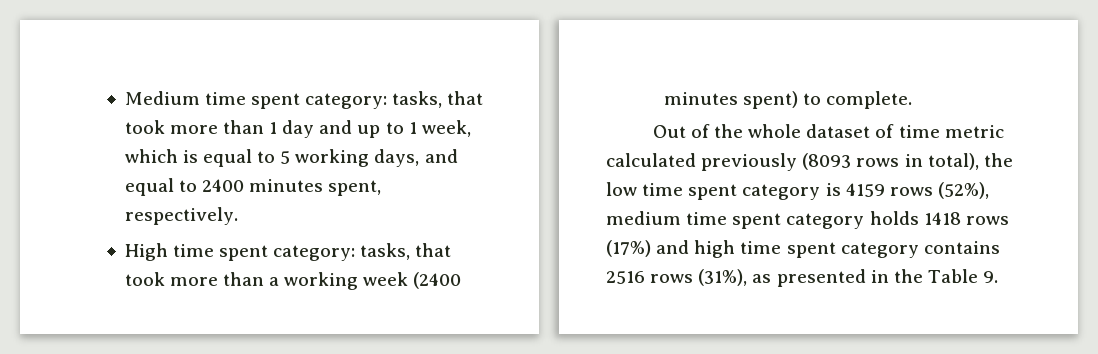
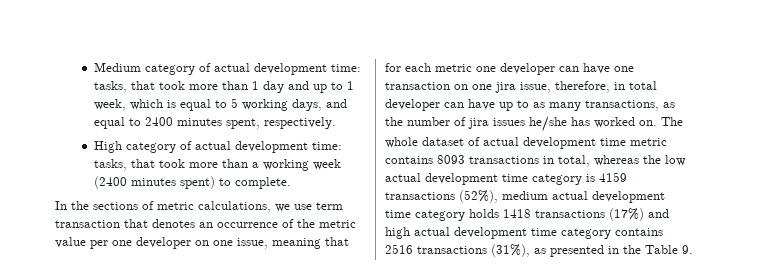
[204,92,388,109] time spent category: -> [144,63,361,75] category of actual development time:
[172,244,356,261] time spent category: -> [125,141,342,153] category of actual development time:
[652,124,1004,138] [606,153,1013,171] [606,182,738,200] Out of the whole dataset of time metric calculated previously (8093 rows in total), the low time spent -> [55,201,343,213] [55,219,356,228] [55,237,349,249] [385,63,634,75] [385,81,657,93] [385,99,675,111] [385,116,683,132] [385,137,667,149] [385,155,686,167] [385,173,528,185] In the sections of metric calculations, we use term transaction that denotes an occurrence of the metric value per one developer on one issue, meaning that for each metric one developer can have one transaction on one jira issue, therefore, in total developer can have up to as many transactions, as the number of jira issues he/she has worked on. The whole dataset of actual development time metric contains 8093 transactions in total, whereas the low actual development time
[889,187,933,196] rows -> [385,192,455,200] transactions
[686,212,782,229] time spent -> [552,191,665,203] [385,210,411,218] actual development time
[965,216,1009,225] rows -> [535,210,605,218] transactions
[740,241,836,258] time spent -> [414,227,557,239] actual development time
[650,274,694,283] rows -> [417,246,487,254] transactions

